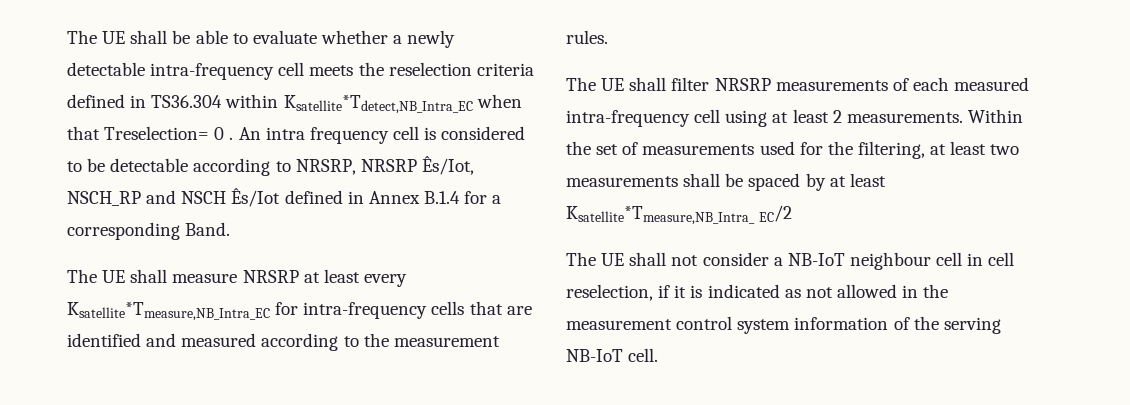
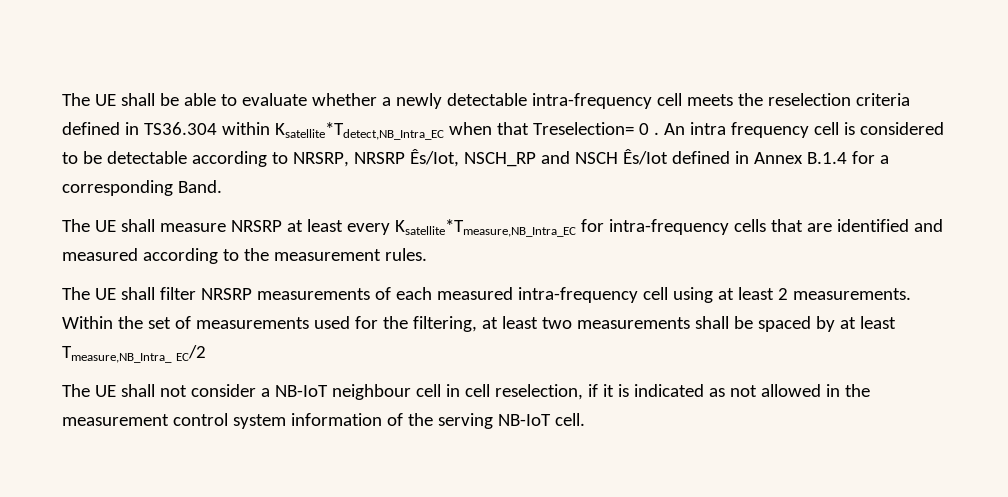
[566,206,755,225] Ksatellite*Tmeasure,NB_Intra_ -> [62,346,172,363] Tmeasure,NB_Intra_

